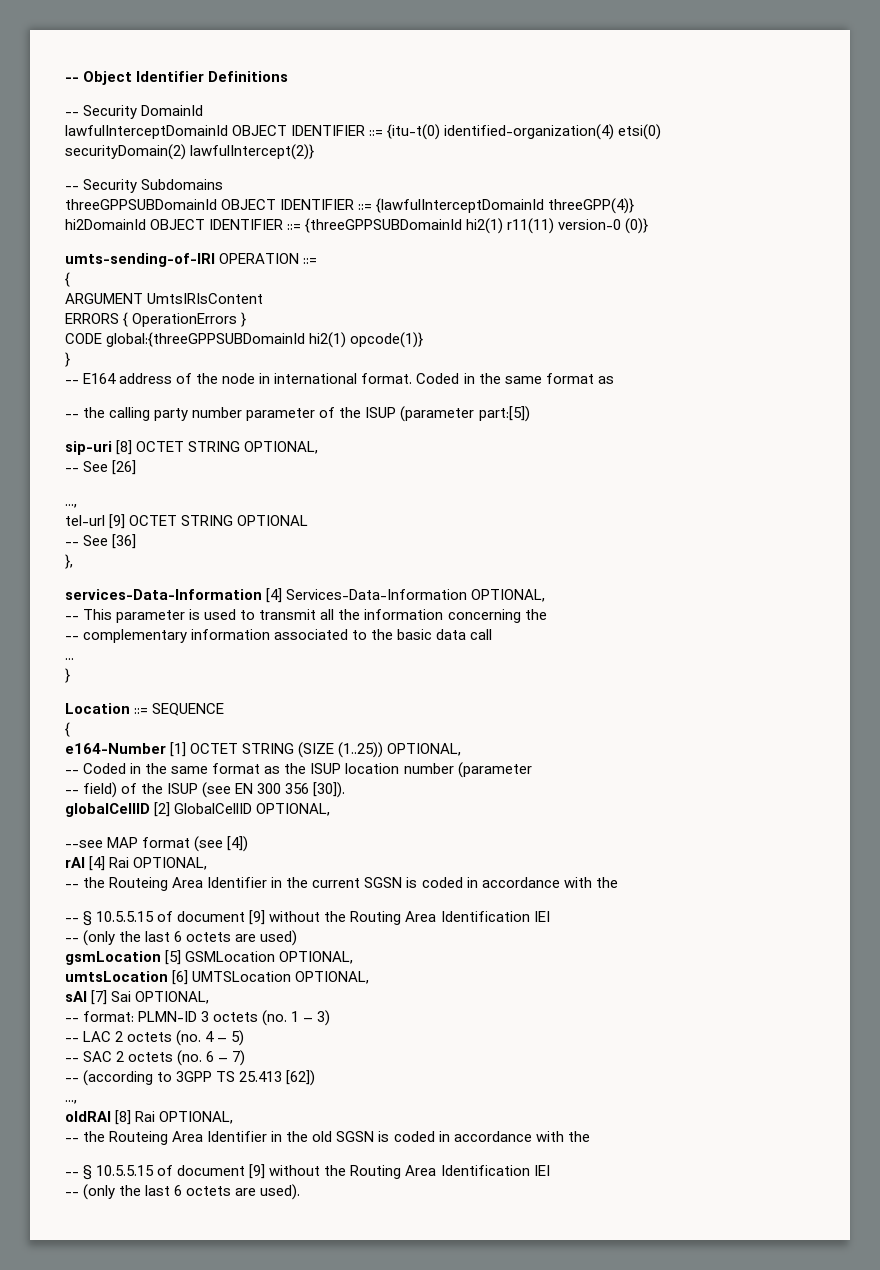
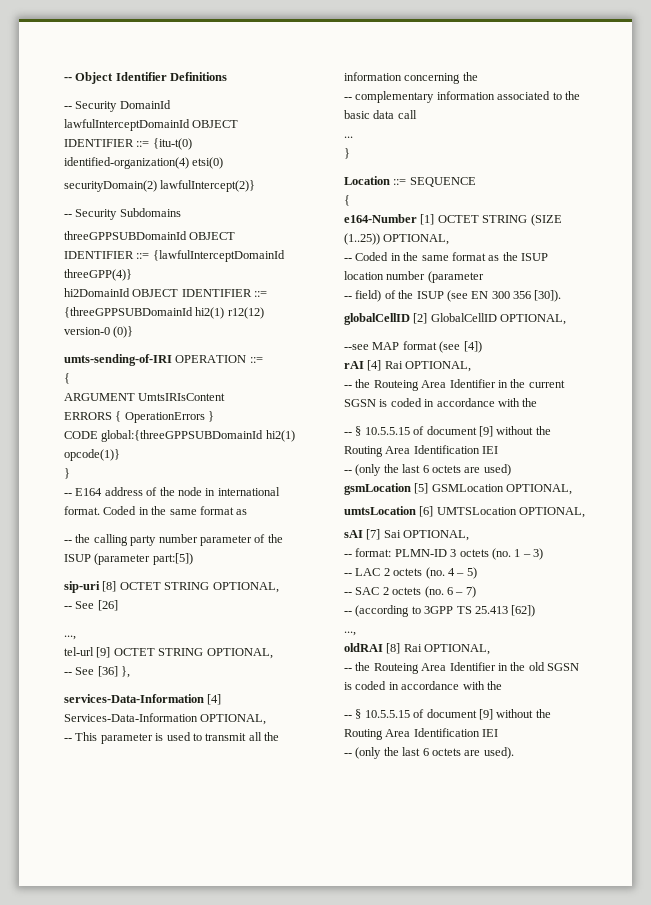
[507,218,555,234] r11(11) -> [227,307,264,319] r12(12)
[237,515,309,526] OPTIONAL -> [206,648,273,659] OPTIONAL,
(137, 541) // -> (118, 671) none

